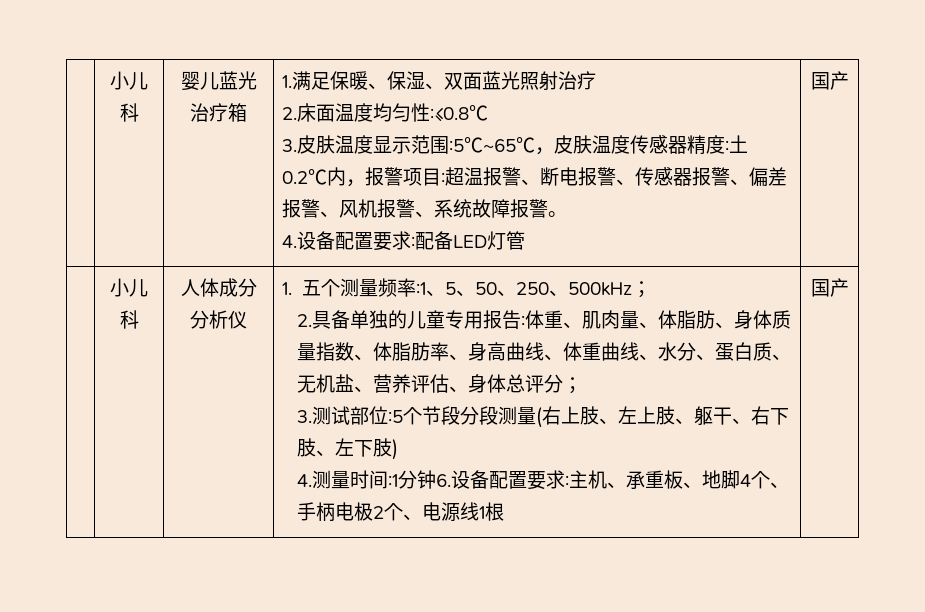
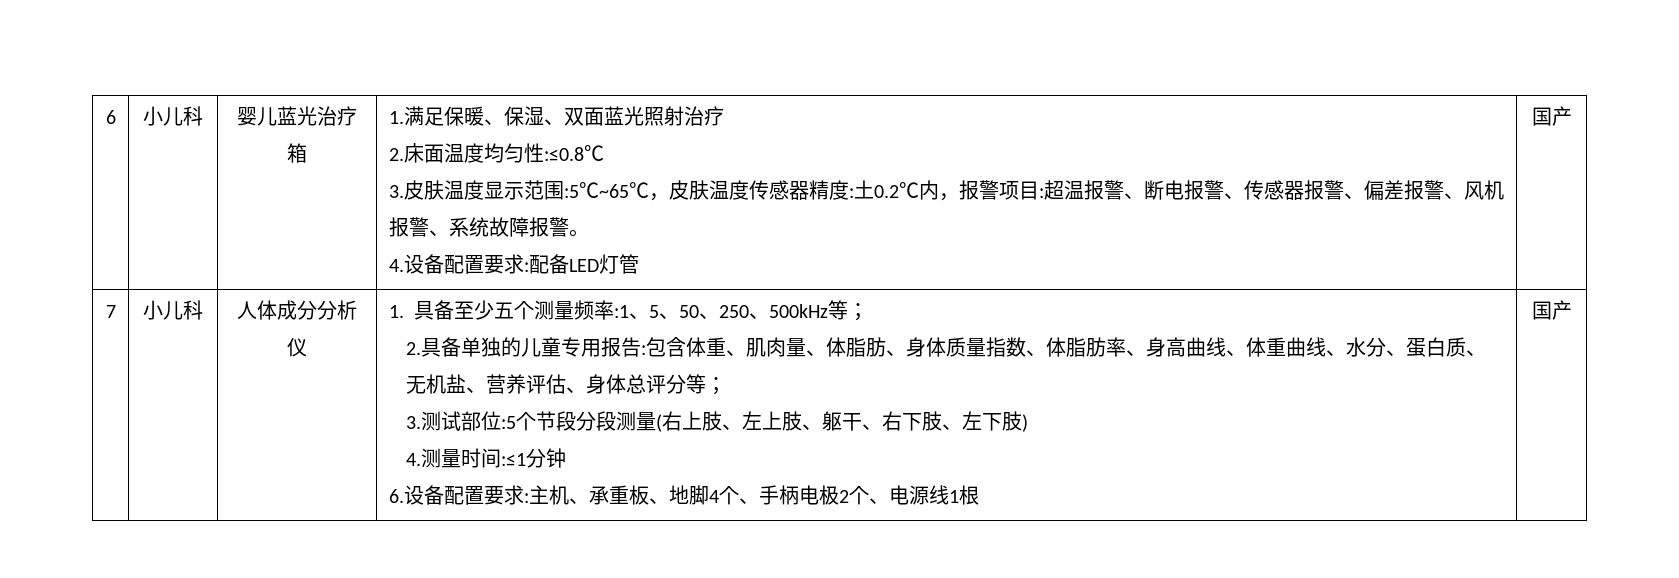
(110, 80) none -> [106,110,117,124] 6
(849, 80) none -> [106,305,117,318] 7
(293, 288) none -> [413,300,494,320] 具备至少
(632, 289) none -> [827,300,848,320] 等
(525, 321) none -> [646,337,687,357] 包含
(563, 383) none -> [686,374,707,394] 等
[387,474,398,487] :1 -> [501,453,527,466] :≤1
(436, 479) none -> (567, 458) //

